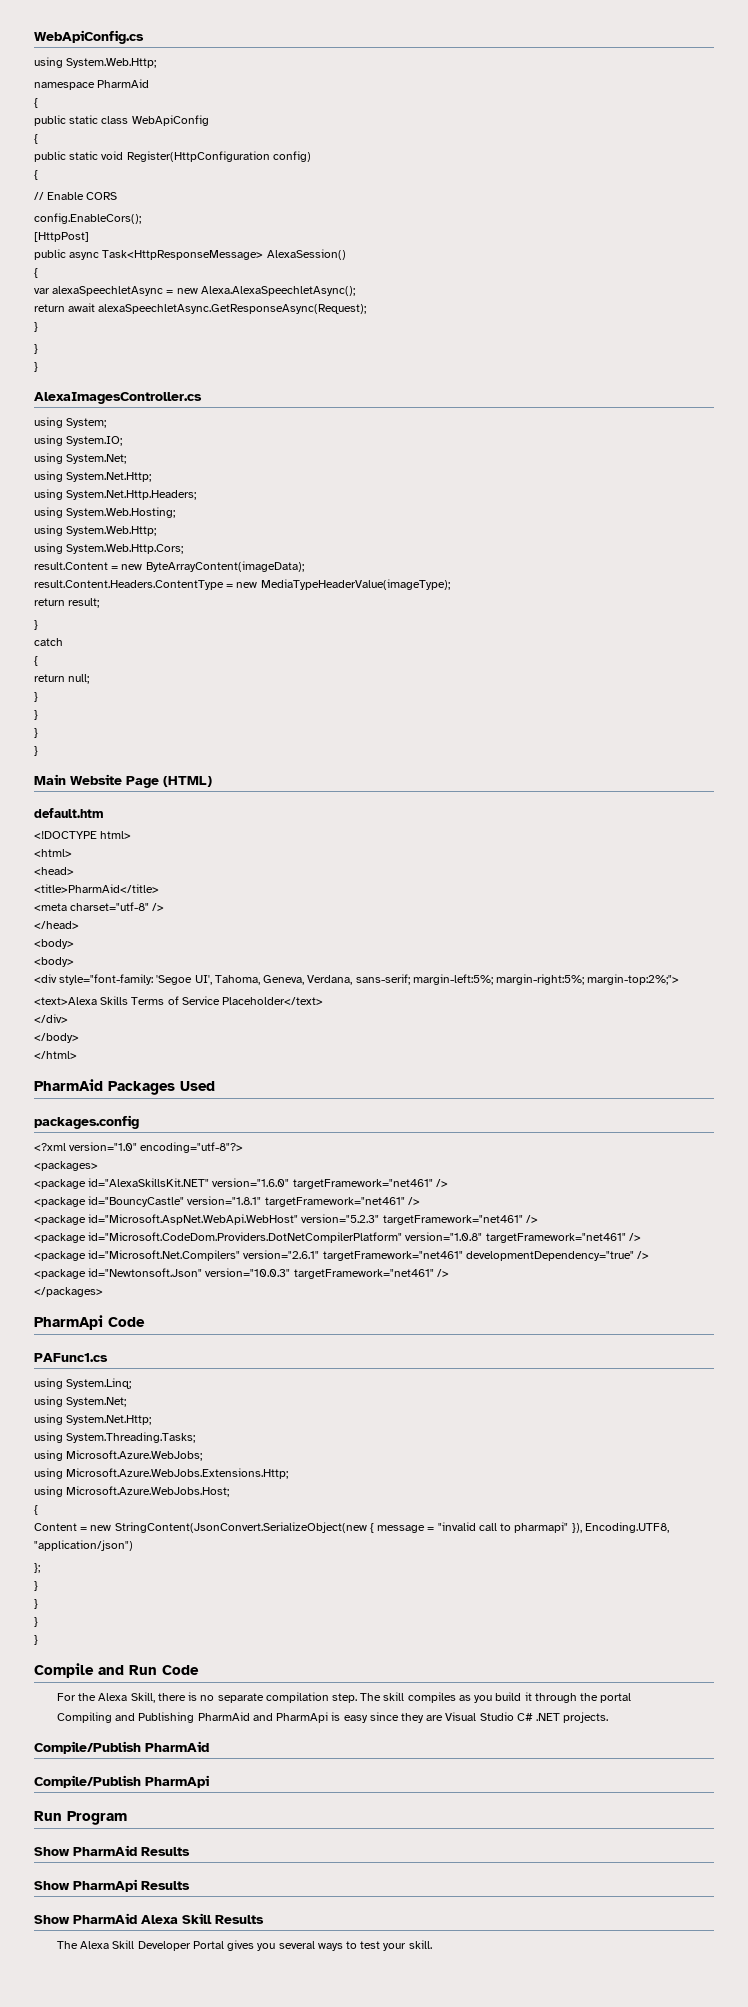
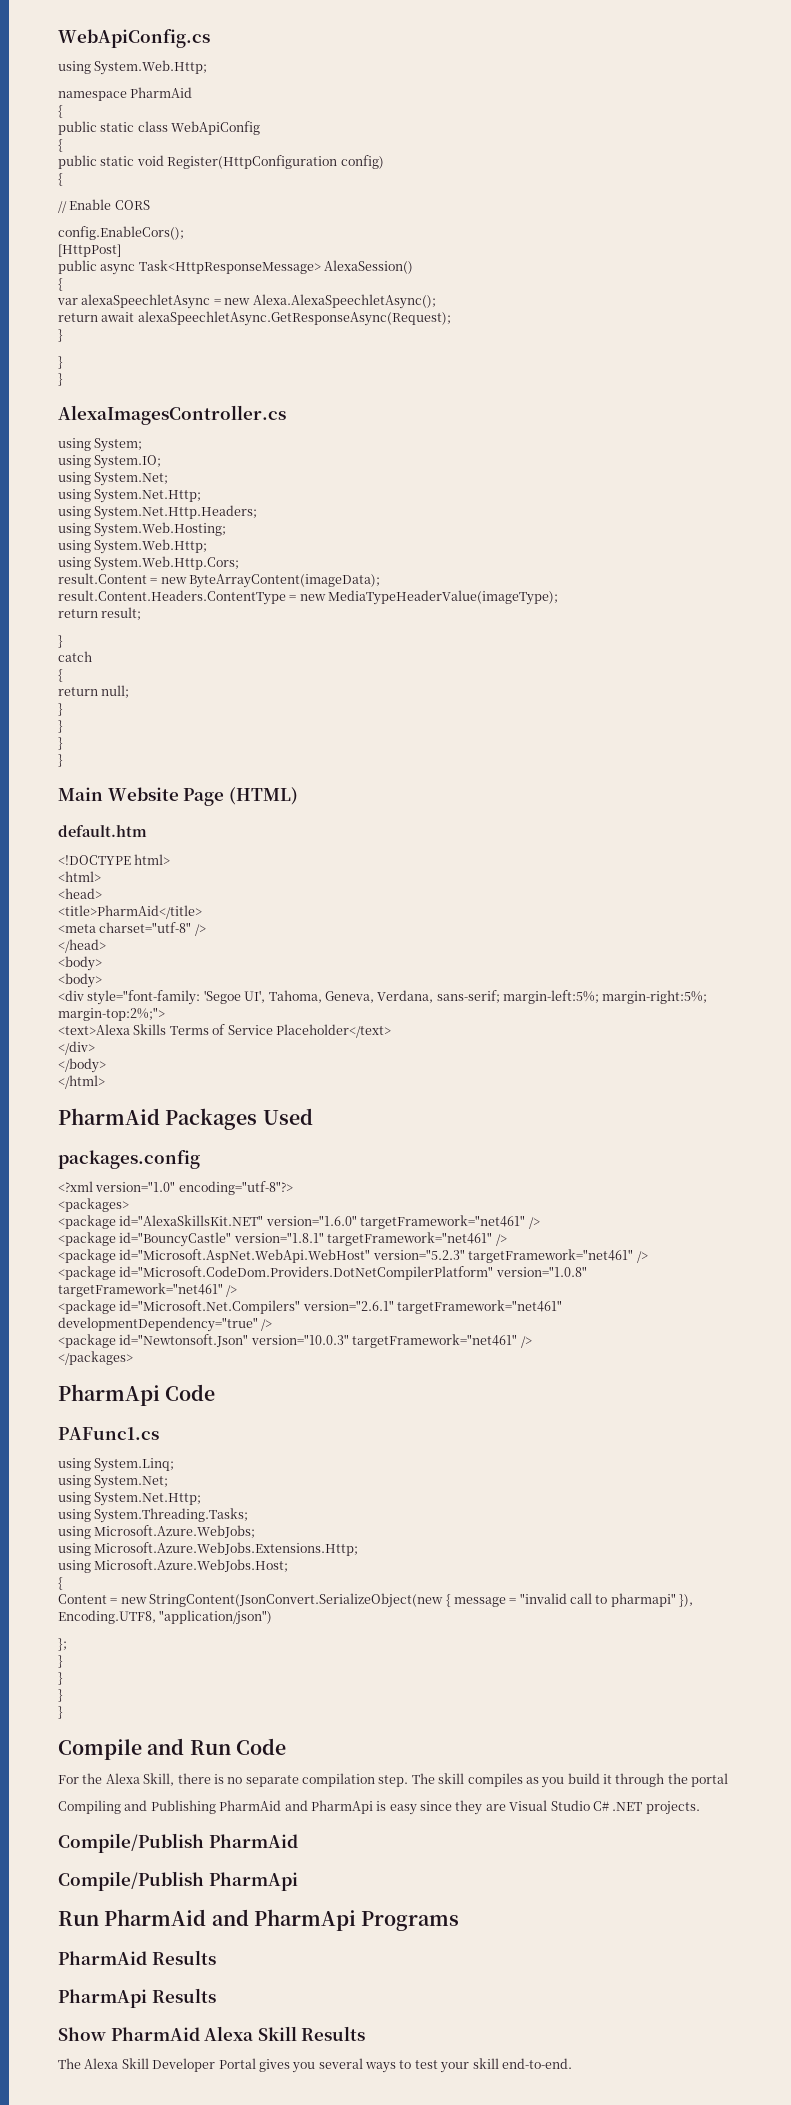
[67,1811,127,1825] [34,1847,70,1856] Program // Show -> [104,1909,460,1931] PharmAid and PharmApi Programs //
[34,1881,70,1890] Show -> (216, 1957) none
[408,1940,432,1949] skill. -> [472,2058,572,2069] skill end-to-end.

